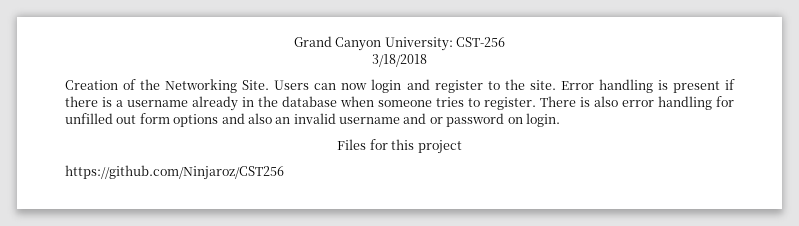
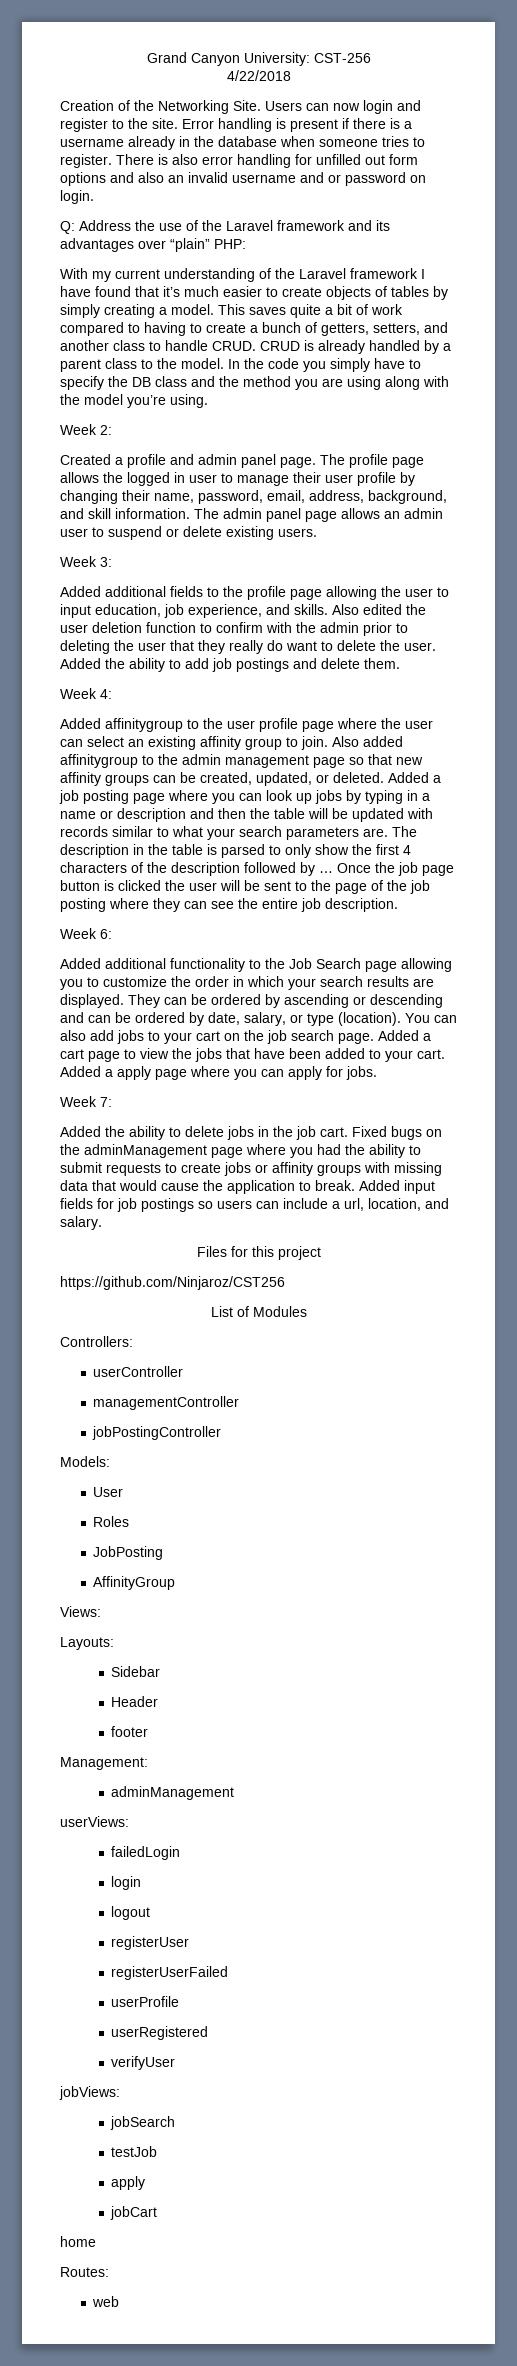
[372,54,427,67] 3/18/2018 -> [226,70,291,81] 4/22/2018
(560, 120) none -> [60,220,390,234] [60,238,246,252] [60,268,425,282] [60,286,448,300] [60,304,403,318] [60,322,448,336] [60,340,451,354] [60,358,421,372] [60,376,449,390] [60,394,208,408] [60,424,112,435] [60,454,424,468] [60,472,415,486] [60,490,447,504] [60,508,443,522] [60,526,317,540] [60,556,112,567] [60,586,449,600] [60,604,426,618] [60,622,408,636] [60,640,436,654] [60,658,400,672] [60,688,112,699] [60,718,433,732] [60,736,403,750] [60,754,423,768] [60,772,441,786] [59,790,430,804] [60,808,433,822] [60,826,417,840] [60,844,411,858] [60,862,454,876] [60,880,430,894] [60,898,398,912] [60,928,112,939] [60,958,452,972] [60,976,434,990] [60,994,443,1008] [60,1012,457,1026] [60,1030,431,1044] [60,1048,445,1062] [60,1066,377,1080] [60,1096,112,1107] [60,1126,442,1140] [60,1144,421,1158] [60,1162,442,1176] [60,1180,435,1194] [60,1198,449,1212] [60,1216,102,1230] // Q: Address the use of the Laravel framework and its advantages over “plain” PHP: // With my current understanding of the Laravel framework I have found that it’s much easier to create objects of tables by simply creating a model. This saves quite a bit of work compared to having to create a bunch of getters, setters, and another class to handle CRUD. CRUD is already handled by a parent class to the model. In the code you simply have to specify the DB class and the method you are using along with the model you’re using. // Week 2: // Created a profile and admin panel page. The profile page allows the logged in user to manage their user profile by changing their name, password, email, address, background, and skill information. The admin panel page allows an admin user to suspend or delete existing users. // Week 3: // Added additional fields to the profile page allowing the user to input education, job experience, and skills. Also edited the user deletion function to confirm with the admin prior to deleting the user that they really do want to delete the user. Added the ability to add job postings and delete them. // Week 4: // Added affinitygroup to the user profile page where the user can select an existing affinity group to join. Also added affinitygroup to the admin management page so that new affinity groups can be created, updated, or deleted. Added a job posting page where you can look up jobs by typing in a name or description and then the table will be updated with records similar to what your search parameters are. The description in the table is parsed to only show the first 4 characters of the description followed by … Once the job page button is clicked the user will be sent to the page of the job posting where they can see the entire job description. // Week 6: // Added additional functionality to the Job Search page allowing you to customize the order in which your search results are displayed. They can be ordered by ascending or descending and can be ordered by date, salary, or type (location). You can also add jobs to your cart on the job search page. Added a cart page to view the jobs that have been added to your cart. Added a apply page where you can apply for jobs. // Week 7: // Added the ability to delete jobs in the job cart. Fixed bugs on the adminManagement page where you had the ability to submit requests to create jobs or affinity groups with missing data that would cause the application to break. Added input fields for job postings so users can include a url, location, and salary.
(284, 172) none -> [210,1306,307,1317] [60,1336,133,1347] [93,1366,184,1377] [93,1396,240,1410] [92,1426,222,1440] [60,1456,110,1467] [93,1487,124,1497] [93,1516,130,1527] [93,1546,164,1560] [93,1576,176,1590] [60,1606,101,1617] [60,1637,114,1650] [111,1666,161,1677] [111,1696,159,1707] [111,1726,149,1737] [60,1757,148,1770] [111,1786,235,1800] [60,1816,129,1827] [111,1846,181,1860] [111,1876,142,1890] [111,1906,151,1920] [111,1936,190,1950] [111,1966,229,1980] [111,1996,180,2007] [111,2026,209,2040] [111,2056,176,2070] [59,2086,120,2100] [110,2116,176,2130] [111,2146,158,2157] [111,2176,146,2190] [110,2206,158,2220] [60,2236,96,2247] [60,2267,109,2277] [92,2296,120,2307] // List of Modules // Controllers: // userController // managementController // jobPostingController // Models: // User // Roles // JobPosting // AffinityGroup // Views: // Layouts: // Sidebar // Header // footer // Management: // adminManagement // userViews: // failedLogin // login // logout // registerUser // registerUserFailed // userProfile // userRegistered // verifyUser // jobViews: // jobSearch // testJob // apply // jobCart // home // Routes: // web

